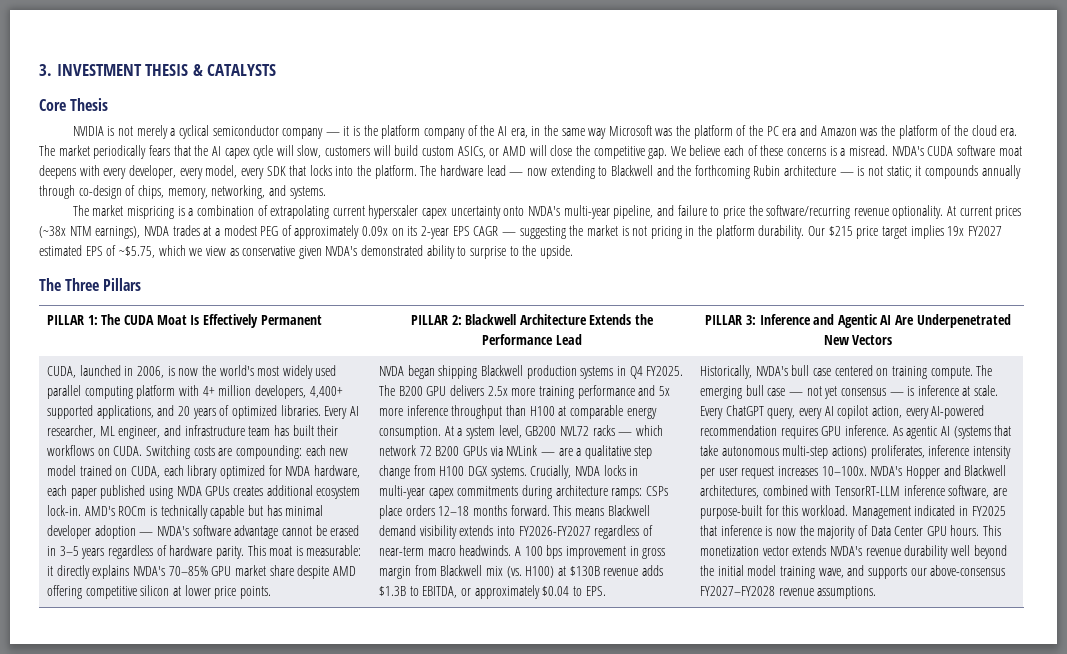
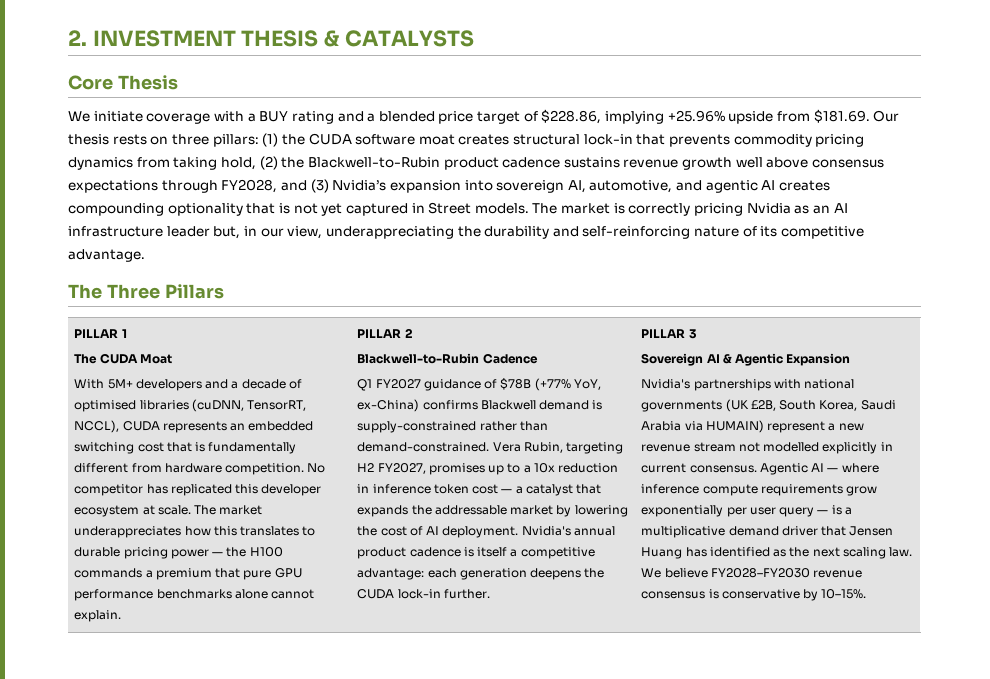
[39,64,52,76] 3. -> [68,30,87,46] 2.
[72,125,1018,139] [39,145,1022,159] [39,165,1021,179] [39,185,326,199] [72,205,1022,219] [39,225,1002,239] [39,245,573,259] NVIDIA is not merely a cyclical semiconductor company — it is the platform company of the AI era, in the same way Microsoft was the platform of the PC era and Amazon was the platform of the cloud era. The market periodically fears that the AI capex cycle will slow, customers will build custom ASICs, or AMD will close the competitive gap. We believe each of these concerns is a misread. NVDA's CUDA software moat deepens with every developer, every model, every SDK that locks into the platform. The hardware lead — now extending to Blackwell and the forthcoming Rubin architecture — is not static; it compounds annually through co-design of chips, memory, networking, and systems. // The market mispricing is a combination of extrapolating current hyperscaler capex uncertainty onto NVDA's multi-year pipeline, and failure to price the software/recurring revenue optionality. At current prices (~38x NTM earnings), NVDA trades at a modest PEG of approximately 0.09x on its 2-year EPS CAGR — suggesting the market is not pricing in the platform durability. Our $215 price target implies 19x FY2027 estimated EPS of ~$5.75, which we view as conservative given NVDA's demonstrated ability to surprise to the upside. -> [68,109,900,124] [68,133,865,147] [68,156,885,170] [68,179,831,193] [68,202,848,216] [68,226,865,239] [68,249,145,262] We initiate coverage with a BUY rating and a blended price target of $228.86, implying +25.96% upside from $181.69. Our thesis rests on three pillars: (1) the CUDA software moat creates structural lock-in that prevents commodity pricing dynamics from taking hold, (2) the Blackwell-to-Rubin product cadence sustains revenue growth well above consensus expectations through FY2028, and (3) Nvidia’s expansion into sovereign AI, automotive, and agentic AI creates compounding optionality that is not yet captured in Street models. The market is correctly pricing Nvidia as an AI infrastructure leader but, in our view, underappreciating the durability and self-reinforcing nature of its competitive advantage.
[87,315,98,325] 1: -> [121,329,127,338] 1 //
[190,314,322,328] [410,314,655,325] [482,334,582,345] [705,314,1011,328] [823,335,893,345] [47,365,337,379] [47,385,343,399] [47,405,359,419] [47,425,339,439] [47,445,349,459] [47,465,360,479] [47,485,361,499] [47,505,324,519] [47,525,360,539] [47,545,362,559] [47,565,356,579] [47,585,271,599] [379,365,684,379] [379,385,670,399] [379,405,657,419] [379,425,663,439] [379,445,653,459] [379,465,639,479] [379,485,668,499] [379,505,650,519] [379,525,653,539] [379,545,666,559] [379,565,663,579] [379,585,606,599] [700,365,993,379] [700,385,999,399] [700,405,985,419] [700,425,1012,439] [700,445,1011,459] [700,465,1007,479] [700,485,1007,498] [700,505,1006,519] [700,525,1002,539] [700,545,1007,559] [700,565,1006,579] [700,586,877,599] Is Effectively Permanent | PILLAR 2: Blackwell Architecture Extends the Performance Lead | PILLAR 3: Inference and Agentic AI Are Underpenetrated New Vectors // CUDA, launched in 2006, is now the world's most widely used parallel computing platform with 4+ million developers, 4,400+ supported applications, and 20 years of optimized libraries. Every AI researcher, ML engineer, and infrastructure team has built their workflows on CUDA. Switching costs are compounding: each new model trained on CUDA, each library optimized for NVDA hardware, each paper published using NVDA GPUs creates additional ecosystem lock-in. AMD's ROCm is technically capable but has minimal developer adoption — NVDA's software advantage cannot be erased in 3–5 years regardless of hardware parity. This moat is measurable: it directly explains NVDA's 70–85% GPU market share despite AMD offering competitive silicon at lower price points. | NVDA began shipping Blackwell production systems in Q4 FY2025. The B200 GPU delivers 2.5x more training performance and 5x more inference throughput than H100 at comparable energy consumption. At a system level, GB200 NVL72 racks — which network 72 B200 GPUs via NVLink — are a qualitative step change from H100 DGX systems. Crucially, NVDA locks in multi-year capex commitments during architecture ramps: CSPs place orders 12–18 months forward. This means Blackwell demand visibility extends into FY2026-FY2027 regardless of near-term macro headwinds. A 100 bps improvement in gross margin from Blackwell mix (vs. H100) at $130B revenue adds $1.3B to EBITDA, or approximately $0.04 to EPS. | Historically, NVDA's bull case centered on training compute. The emerging bull case — not yet consensus — is inference at scale. Every ChatGPT query, every AI copilot action, every AI-powered recommendation requires GPU inference. As agentic AI (systems that take autonomous multi-step actions) proliferates, inference intensity per user request increases 10–100x. NVDA's Hopper and Blackwell architectures, combined with TensorRT-LLM inference software, are purpose-built for this workload. Management indicated in FY2025 that inference is now the majority of Data Center GPU hours. This monetization vector extends NVDA's revenue durability well beyond the initial model training wave, and supports our above-consensus FY2027–FY2028 revenue assumptions. -> [74,379,302,391] [74,399,307,412] [74,420,314,433] [74,442,297,454] [74,463,326,475] [74,484,322,496] [74,505,263,517] [74,526,316,538] [74,547,283,559] [74,568,302,580] [74,589,315,601] [74,610,122,622] [357,328,413,338] [357,353,538,364] [357,378,601,391] [357,399,603,412] [357,421,548,433] [357,442,624,454] [357,463,619,475] [357,484,602,496] [357,505,628,517] [357,526,615,538] [357,547,595,559] [357,568,605,580] [357,589,490,599] [641,329,697,339] [641,353,851,366] [641,379,855,391] [641,399,896,412] [641,420,864,433] [641,442,893,454] [641,463,879,475] [641,484,878,496] [641,505,852,517] [641,526,894,538] [641,547,913,559] [641,568,863,578] [641,589,867,601] // With 5M+ developers and a decade of optimised libraries (cuDNN, TensorRT, NCCL), CUDA represents an embedded switching cost that is fundamentally different from hardware competition. No competitor has replicated this developer ecosystem at scale. The market underappreciates how this translates to durable pricing power — the H100 commands a premium that pure GPU performance benchmarks alone cannot explain. | PILLAR 2 // Blackwell-to-Rubin Cadence // Q1 FY2027 guidance of $78B (+77% YoY, ex-China) confirms Blackwell demand is supply-constrained rather than demand-constrained. Vera Rubin, targeting H2 FY2027, promises up to a 10x reduction in inference token cost — a catalyst that expands the addressable market by lowering the cost of AI deployment. Nvidia's annual product cadence is itself a competitive advantage: each generation deepens the CUDA lock-in further. | PILLAR 3 // Sovereign AI & Agentic Expansion // Nvidia's partnerships with national governments (UK £2B, South Korea, Saudi Arabia via HUMAIN) represent a new revenue stream not modelled explicitly in current consensus. Agentic AI — where inference compute requirements grow exponentially per user query — is a multiplicative demand driver that Jensen Huang has identified as the next scaling law. We believe FY2028–FY2030 revenue consensus is conservative by 10–15%.

